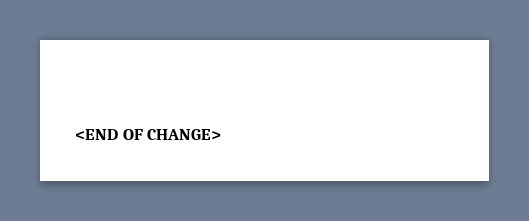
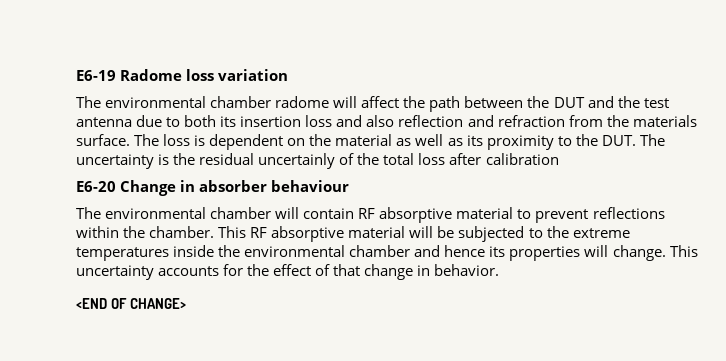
(75, 134) none -> [76,69,289,81] [76,96,669,112] [76,115,697,127] [76,134,665,150] [76,153,559,169] [76,180,350,196] [76,207,665,223] [76,226,630,242] [76,245,698,261] [76,264,500,280] E6-19 Radome loss variation // The environmental chamber radome will affect the path between the DUT and the test antenna due to both its insertion loss and also reflection and refraction from the materials surface. The loss is dependent on the material as well as its proximity to the DUT. The uncertainty is the residual uncertainly of the total loss after calibration // E6-20 Change in absorber behaviour // The environmental chamber will contain RF absorptive material to prevent reflections within the chamber. This RF absorptive material will be subjected to the extreme temperatures inside the environmental chamber and hence its properties will change. This uncertainty accounts for the effect of that change in behavior. //

